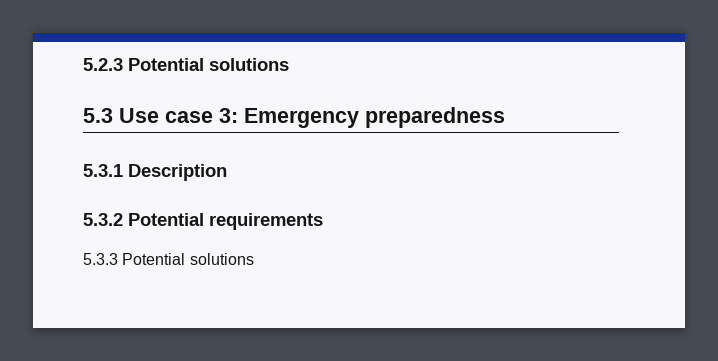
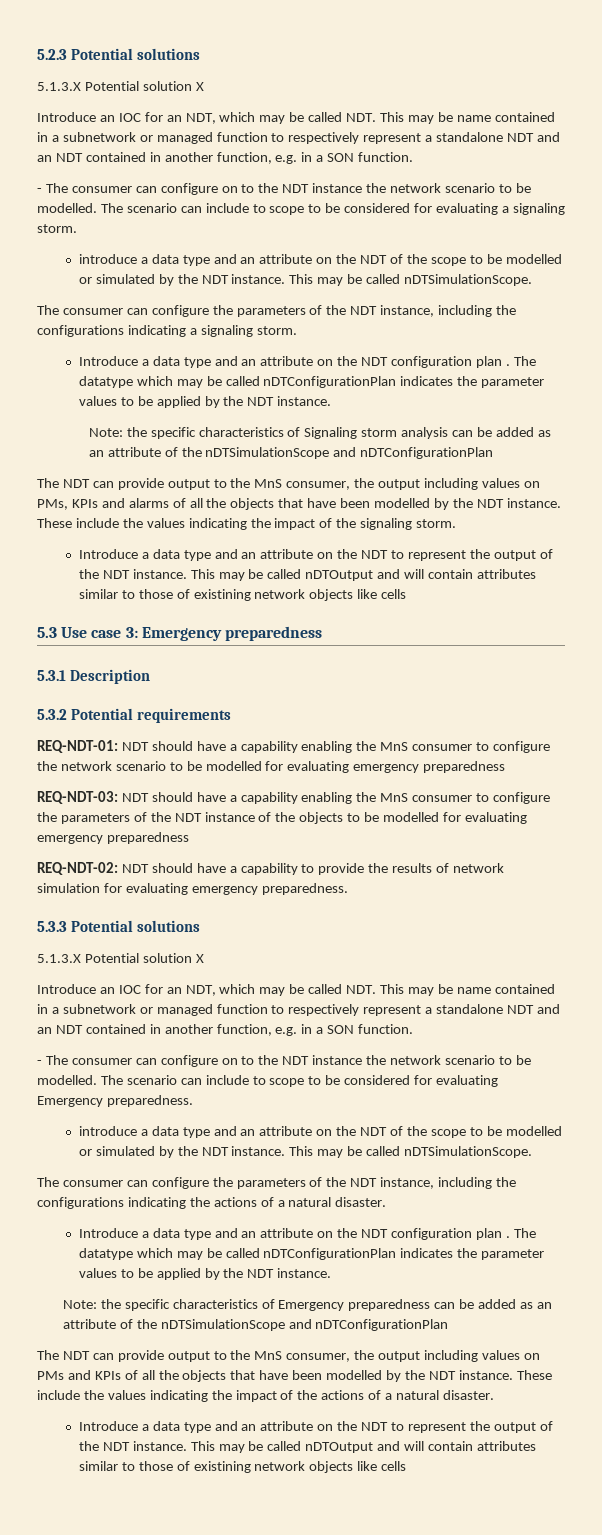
(289, 64) none -> [37,81,204,91] [37,112,555,124] [37,132,560,144] [37,152,414,164] [37,183,531,195] [37,203,565,215] [37,224,77,233] [78,254,562,266] [78,274,532,286] [37,305,517,317] [37,325,297,337] [78,356,536,368] [78,376,545,388] [78,396,332,408] [88,427,551,439] [88,447,494,459] [37,478,540,490] [37,498,561,510] [37,518,457,530] [78,549,553,561] [78,569,536,581] [78,589,407,601] // 5.1.3.X Potential solution X // Introduce an IOC for an NDT, which may be called NDT. This may be name contained in a subnetwork or managed function to respectively represent a standalone NDT and an NDT contained in another function, e.g. in a SON function. // - The consumer can configure on to the NDT instance the network scenario to be modelled. The scenario can include to scope to be considered for evaluating a signaling storm. // introduce a data type and an attribute on the NDT of the scope to be modelled or simulated by the NDT instance. This may be called nDTSimulationScope. // The consumer can configure the parameters of the NDT instance, including the configurations indicating a signaling storm. // Introduce a data type and an attribute on the NDT configuration plan . The datatype which may be called nDTConfigurationPlan indicates the parameter values to be applied by the NDT instance. // Note: the specific characteristics of Signaling storm analysis can be added as an attribute of the nDTSimulationScope and nDTConfigurationPlan // The NDT can provide output to the MnS consumer, the output including values on PMs, KPIs and alarms of all the objects that have been modelled by the NDT instance. These include the values indicating the impact of the signaling storm. // Introduce a data type and an attribute on the NDT to represent the output of the NDT instance. This may be called nDTOutput and will contain attributes similar to those of existining network objects like cells
[83,253,254,265] 5.3.3 Potential solutions -> [37,740,551,753] [37,761,506,773] [37,791,551,804] [37,812,527,824] [37,832,189,844] [37,862,505,875] [37,883,348,895] [37,920,200,932] [37,953,204,963] [37,984,555,996] [37,1004,560,1016] [37,1024,414,1036] [37,1055,531,1067] [37,1075,499,1087] [37,1095,193,1107] [78,1126,562,1138] [78,1146,532,1158] [37,1177,517,1189] [37,1197,387,1209] [78,1228,536,1240] [78,1248,545,1260] [78,1268,332,1280] [62,1299,552,1311] [62,1319,449,1331] [37,1350,540,1362] [37,1370,552,1382] [37,1390,494,1402] [78,1421,553,1433] [78,1441,536,1453] [78,1461,407,1473] REQ-NDT-01: NDT should have a capability enabling the MnS consumer to configure the network scenario to be modelled for evaluating emergency preparedness // REQ-NDT-03: NDT should have a capability enabling the MnS consumer to configure the parameters of the NDT instance of the objects to be modelled for evaluating emergency preparedness // REQ-NDT-02: NDT should have a capability to provide the results of network simulation for evaluating emergency preparedness. // 5.3.3 Potential solutions // 5.1.3.X Potential solution X // Introduce an IOC for an NDT, which may be called NDT. This may be name contained in a subnetwork or managed function to respectively represent a standalone NDT and an NDT contained in another function, e.g. in a SON function. // - The consumer can configure on to the NDT instance the network scenario to be modelled. The scenario can include to scope to be considered for evaluating Emergency preparedness. // introduce a data type and an attribute on the NDT of the scope to be modelled or simulated by the NDT instance. This may be called nDTSimulationScope. // The consumer can configure the parameters of the NDT instance, including the configurations indicating the actions of a natural disaster. // Introduce a data type and an attribute on the NDT configuration plan . The datatype which may be called nDTConfigurationPlan indicates the parameter values to be applied by the NDT instance. // Note: the specific characteristics of Emergency preparedness can be added as an attribute of the nDTSimulationScope and nDTConfigurationPlan // The NDT can provide output to the MnS consumer, the output including values on PMs and KPIs of all the objects that have been modelled by the NDT instance. These include the values indicating the impact of the actions of a natural disaster. // Introduce a data type and an attribute on the NDT to represent the output of the NDT instance. This may be called nDTOutput and will contain attributes similar to those of existining network objects like cells

